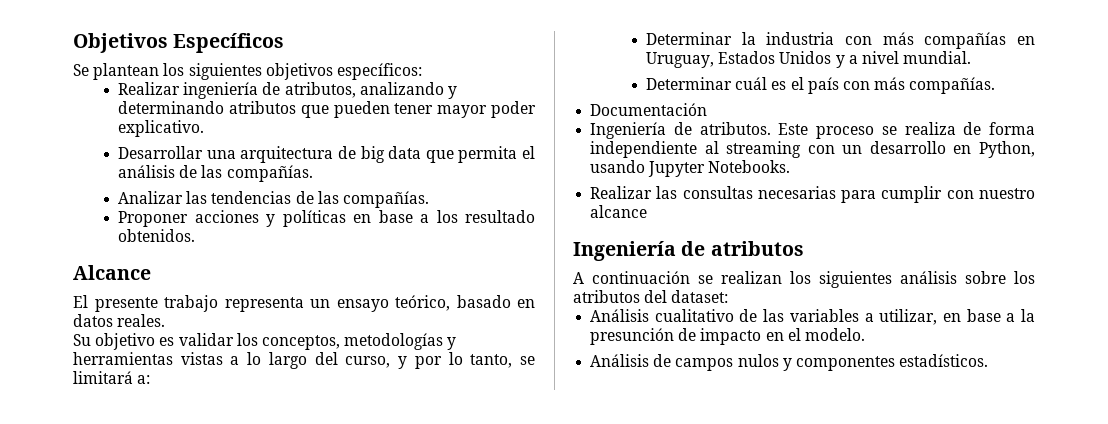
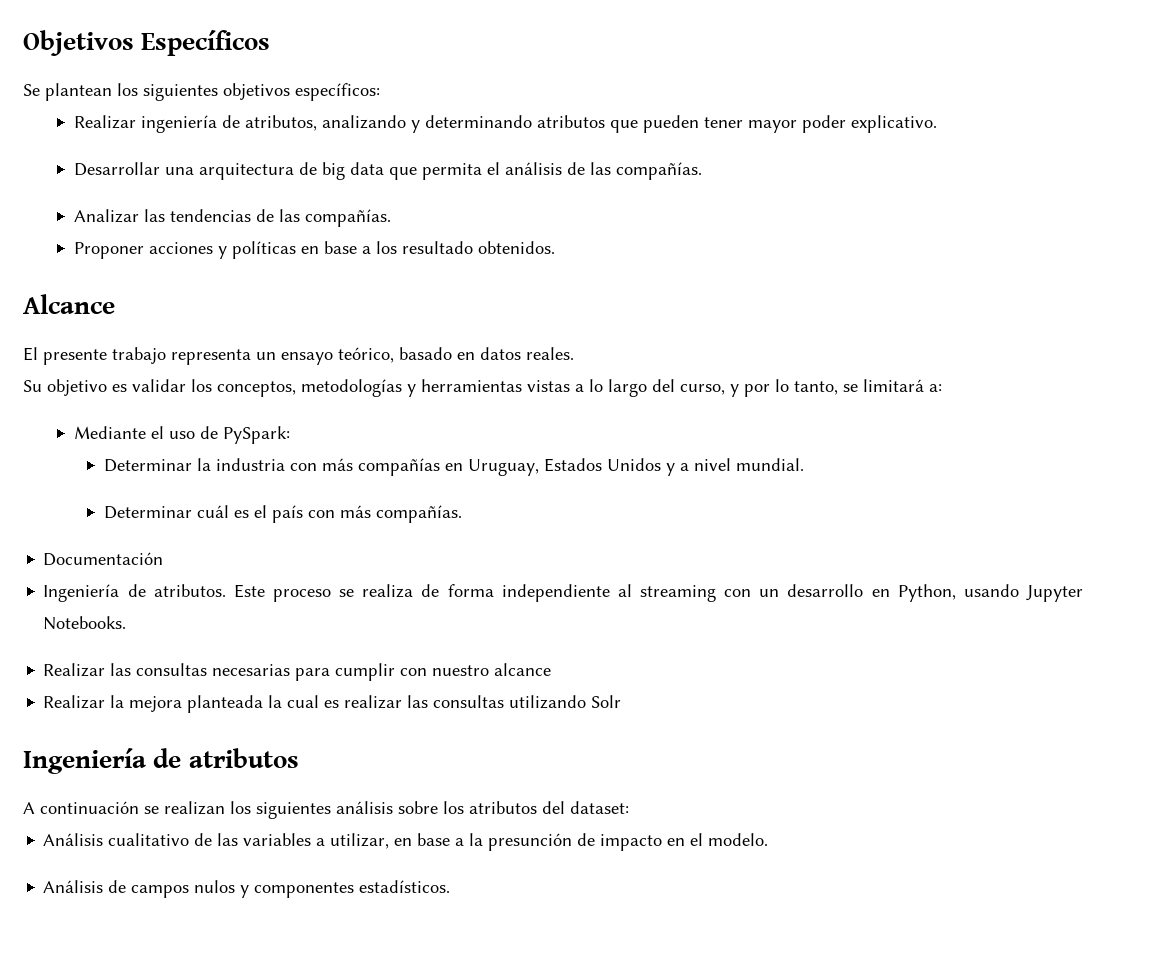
(151, 379) none -> [73,426,290,444] // Mediante el uso de PySpark:
(648, 211) none -> [43,695,622,713] // Realizar la mejora planteada la cual es realizar las consultas utilizando Solr

